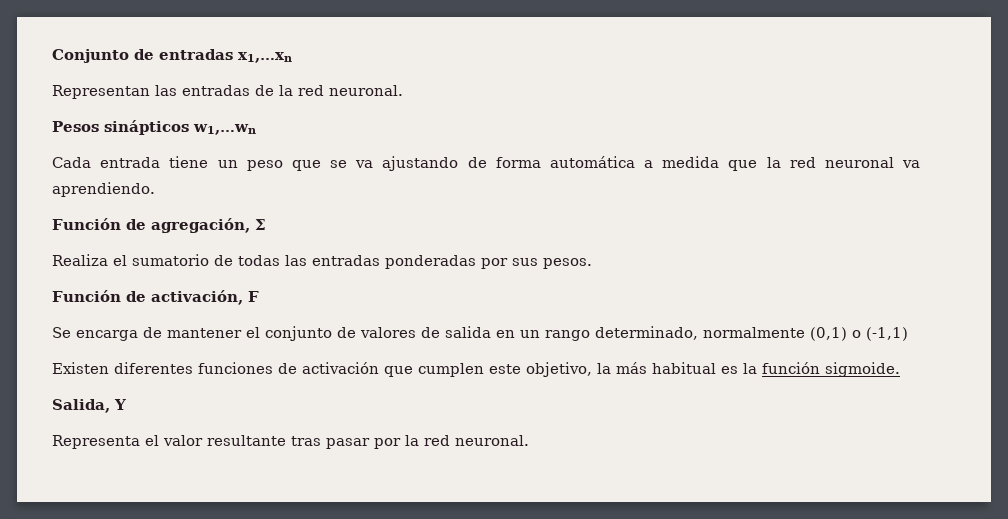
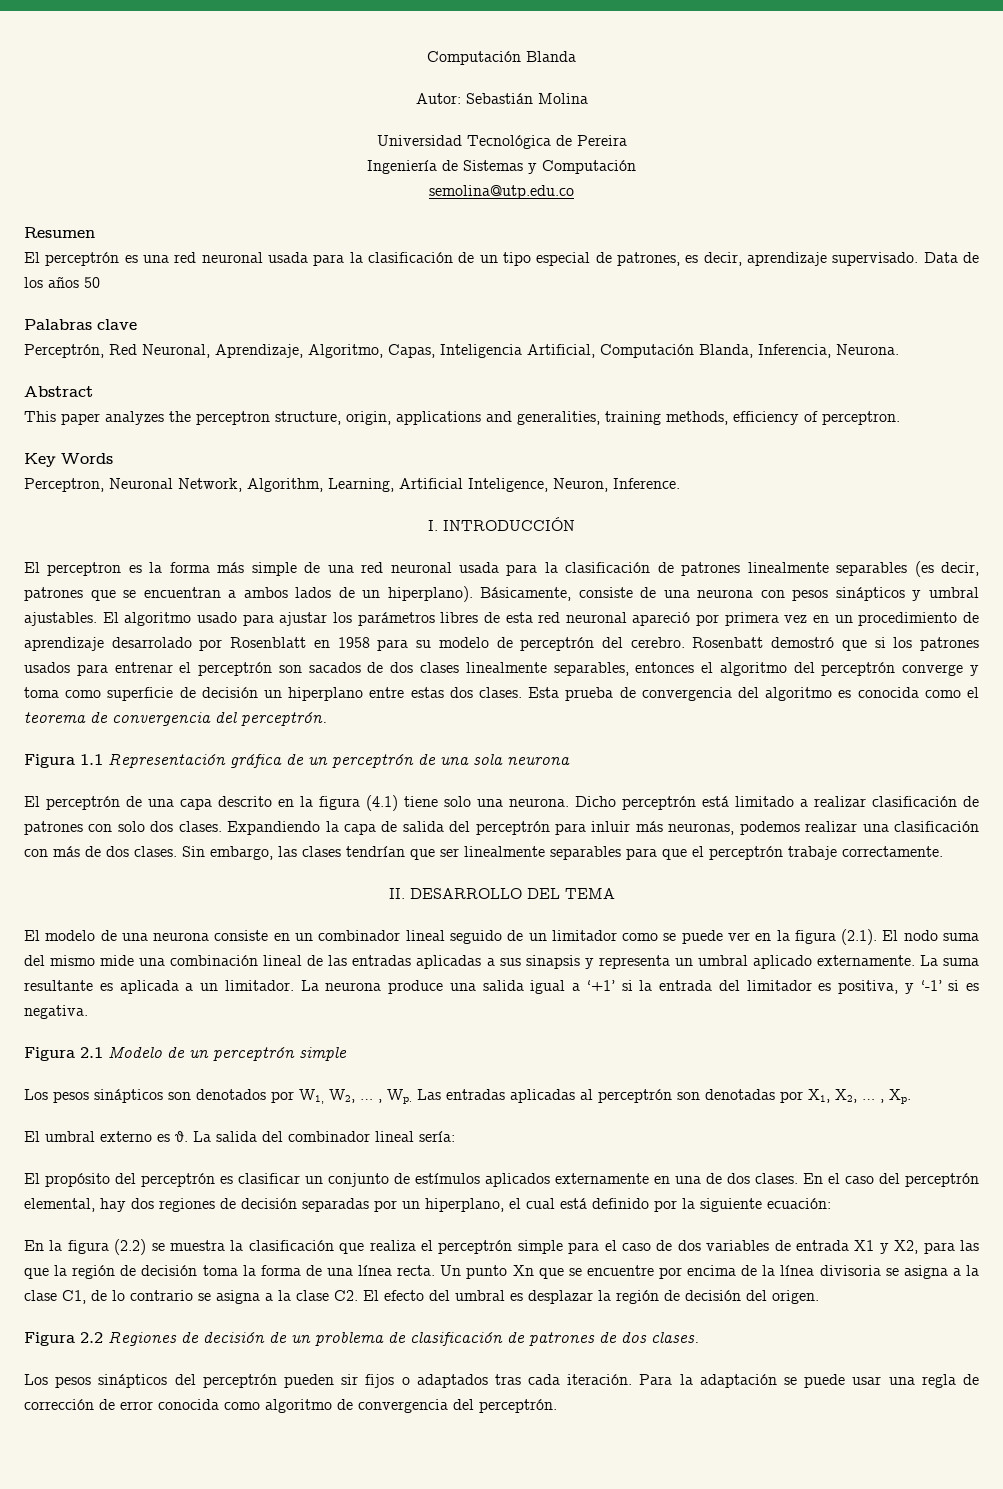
[52,49,292,63] [52,85,403,99] [52,120,256,135] [52,156,920,171] [52,182,155,197] [52,218,266,233] [52,254,592,269] [52,290,259,305] [52,326,908,341] [52,362,900,377] [52,399,126,413] [52,435,529,449] Conjunto de entradas x1,…xn // Representan las entradas de la red neuronal. // Pesos sinápticos w1,…wn // Cada entrada tiene un peso que se va ajustando de forma automática a medida que la red neuronal va aprendiendo. // Función de agregación, Σ // Realiza el sumatorio de todas las entradas ponderadas por sus pesos. // Función de activación, F // Se encarga de mantener el conjunto de valores de salida en un rango determinado, normalmente (0,1) o (-1,1) // Existen diferentes funciones de activación que cumplen este objetivo, la más habitual es la función sigmoide. // Salida, Y // Representa el valor resultante tras pasar por la red neuronal. -> [427,51,576,65] [415,93,588,104] [376,135,627,149] [367,160,636,174] [429,185,574,199] [24,227,95,238] [24,252,980,266] [24,276,100,288] [24,319,137,330] [24,344,899,358] [24,386,93,397] [24,411,900,425] [24,453,113,467] [24,478,680,492] [428,517,575,531] [24,561,980,577] [24,586,979,602] [24,612,979,626] [24,637,979,651] [24,662,980,676] [24,687,980,701] [24,712,327,726] [24,753,570,768] [24,795,979,811] [24,821,980,835] [24,846,943,860] [388,888,615,899] [24,929,979,945] [24,955,979,969] [24,980,979,994] [24,1005,88,1019] [24,1046,347,1061] [24,1089,911,1104] [24,1131,455,1142] [24,1173,979,1187] [24,1198,831,1212] [24,1239,979,1255] [24,1265,979,1279] [24,1290,819,1304] [24,1331,699,1346] [24,1374,979,1388] [24,1399,557,1413] Computación Blanda // Autor: Sebastián Molina // Universidad Tecnológica de Pereira // Ingeniería de Sistemas y Computación // semolina@utp.edu.co // Resumen // El perceptrón es una red neuronal usada para la clasificación de un tipo especial de patrones, es decir, aprendizaje supervisado. Data de los años 50 // Palabras clave // Perceptrón, Red Neuronal, Aprendizaje, Algoritmo, Capas, Inteligencia Artificial, Computación Blanda, Inferencia, Neurona. // Abstract // This paper analyzes the perceptron structure, origin, applications and generalities, training methods, efficiency of perceptron. // Key Words // Perceptron, Neuronal Network, Algorithm, Learning, Artificial Inteligence, Neuron, Inference. // I. INTRODUCCIÓN // El perceptron es la forma más simple de una red neuronal usada para la clasificación de patrones linealmente separables (es decir, patrones que se encuentran a ambos lados de un hiperplano). Básicamente, consiste de una neurona con pesos sinápticos y umbral ajustables. El algoritmo usado para ajustar los parámetros libres de esta red neuronal apareció por primera vez en un procedimiento de aprendizaje desarrolado por Rosenblatt en 1958 para su modelo de perceptrón del cerebro. Rosenbatt demostró que si los patrones usados para entrenar el perceptrón son sacados de dos clases linealmente separables, entonces el algoritmo del perceptrón converge y toma como superficie de decisión un hiperplano entre estas dos clases. Esta prueba de convergencia del algoritmo es conocida como el teorema de convergencia del perceptrón. // Figura 1.1 Representación gráfica de un perceptrón de una sola neurona // El perceptrón de una capa descrito en la figura (4.1) tiene solo una neurona. Dicho perceptrón está limitado a realizar clasificación de patrones con solo dos clases. Expandiendo la capa de salida del perceptrón para inluir más neuronas, podemos realizar una clasificación con más de dos clases. Sin embargo, las clases tendrían que ser linealmente separables para que el perceptrón trabaje correctamente. // II. DESARROLLO DEL TEMA // El modelo de una neurona consiste en un combinador lineal seguido de un limitador como se puede ver en la figura (2.1). El nodo suma del mismo mide una combinación lineal de las entradas aplicadas a sus sinapsis y representa un umbral aplicado externamente. La suma resultante es aplicada a un limitador. La neurona produce una salida igual a ‘+1’ si la entrada del limitador es positiva, y ‘-1’ si es negativa. // Figura 2.1 Modelo de un perceptrón simple // Los pesos sinápticos son denotados por W1, W2, … , Wp. Las entradas aplicadas al perceptrón son denotadas por X1, X2, … , Xp. // El umbral externo es θ. La salida del combinador lineal sería: // El propósito del perceptrón es clasificar un conjunto de estímulos aplicados externamente en una de dos clases. En el caso del perceptrón elemental, hay dos regiones de decisión separadas por un hiperplano, el cual está definido por la siguiente ecuación: // En la figura (2.2) se muestra la clasificación que realiza el perceptrón simple para el caso de dos variables de entrada X1 y X2, para las que la región de decisión toma la forma de una línea recta. Un punto Xn que se encuentre por encima de la línea divisoria se asigna a la clase C1, de lo contrario se asigna a la clase C2. El efecto del umbral es desplazar la región de decisión del origen. // Figura 2.2 Regiones de decisión de un problema de clasificación de patrones de dos clases. // Los pesos sinápticos del perceptrón pueden sir fijos o adaptados tras cada iteración. Para la adaptación se puede usar una regla de corrección de error conocida como algoritmo de convergencia del perceptrón.

